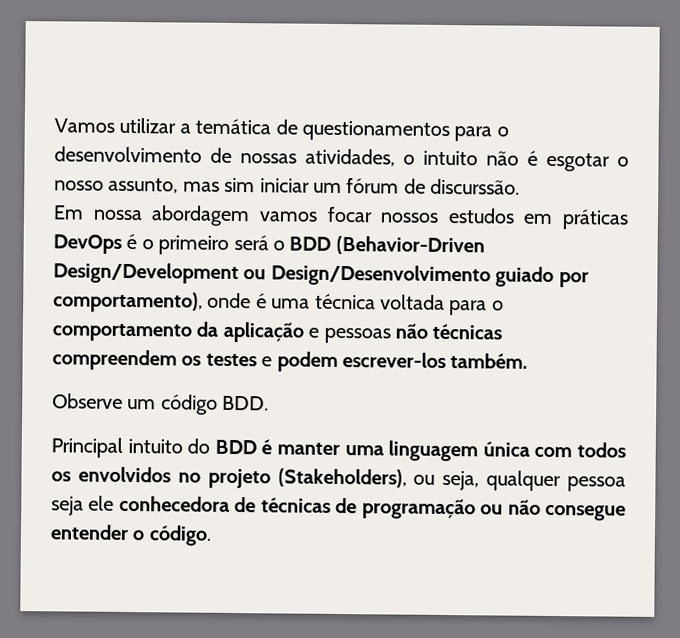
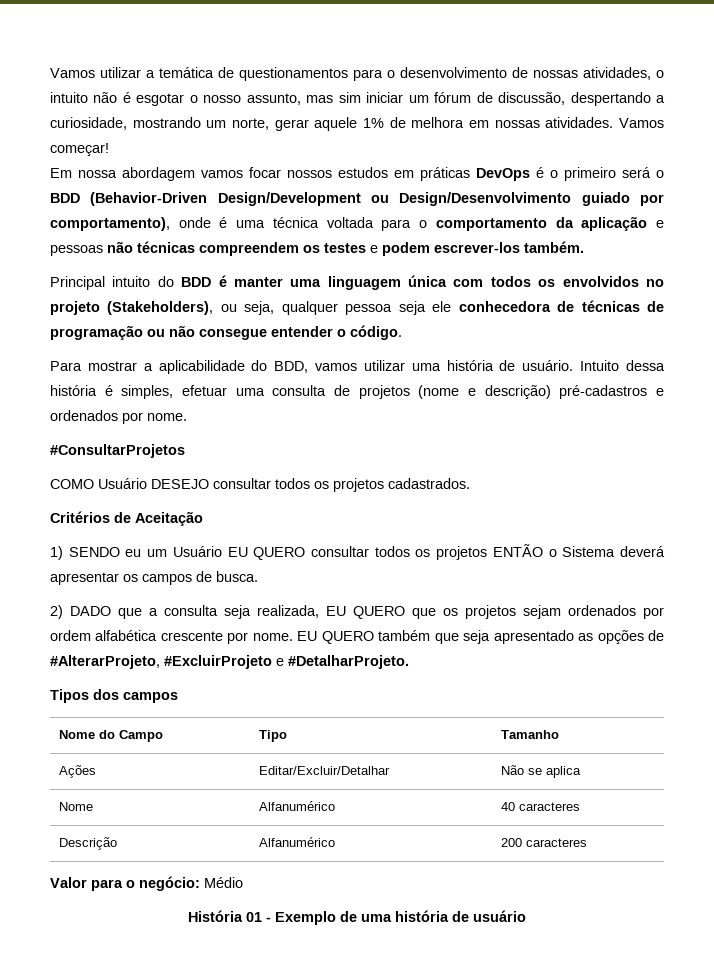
[430,178,521,195] discurssão. -> [498,92,665,106] [50,117,665,131] [50,143,109,156] discussão, despertando a curiosidade, mostrando um norte, gerar aquele 1% de melhora em nossas atividades. Vamos começar!
[52,393,270,415] // Observe um código BDD. -> (584, 247) none
(212, 535) none -> [50,360,665,374] [50,385,665,399] [50,410,187,424] [50,444,185,458] [50,478,470,492] [50,511,203,526] [50,544,665,560] [50,571,258,585] [50,605,664,619] [50,630,664,644] [50,655,409,669] [50,689,178,703] [59,730,164,742] [259,730,288,742] [501,730,560,739] [59,765,97,778] [259,766,391,775] [501,765,582,778] [59,802,94,811] [259,801,336,811] [501,802,581,811] [59,837,118,850] [259,837,336,847] [501,838,588,847] [50,876,243,891] [188,910,526,925] // Para mostrar a aplicabilidade do BDD, vamos utilizar uma história de usuário. Intuito dessa história é simples, efetuar uma consulta de projetos (nome e descrição) pré-cadastros e ordenados por nome. // #ConsultarProjetos // COMO Usuário DESEJO consultar todos os projetos cadastrados. // Critérios de Aceitação // 1) SENDO eu um Usuário EU QUERO consultar todos os projetos ENTÃO o Sistema deverá apresentar os campos de busca. // 2) DADO que a consulta seja realizada, EU QUERO que os projetos sejam ordenados por ordem alfabética crescente por nome. EU QUERO também que seja apresentado as opções de #AlterarProjeto, #ExcluirProjeto e #DetalharProjeto. // Tipos dos campos // Nome do Campo | Tipo | Tamanho // Ações | Editar/Excluir/Detalhar | Não se aplica // Nome | Alfanumérico | 40 caracteres // Descrição | Alfanumérico | 200 caracteres // Valor para o negócio: Médio // História 01 - Exemplo de uma história de usuário

